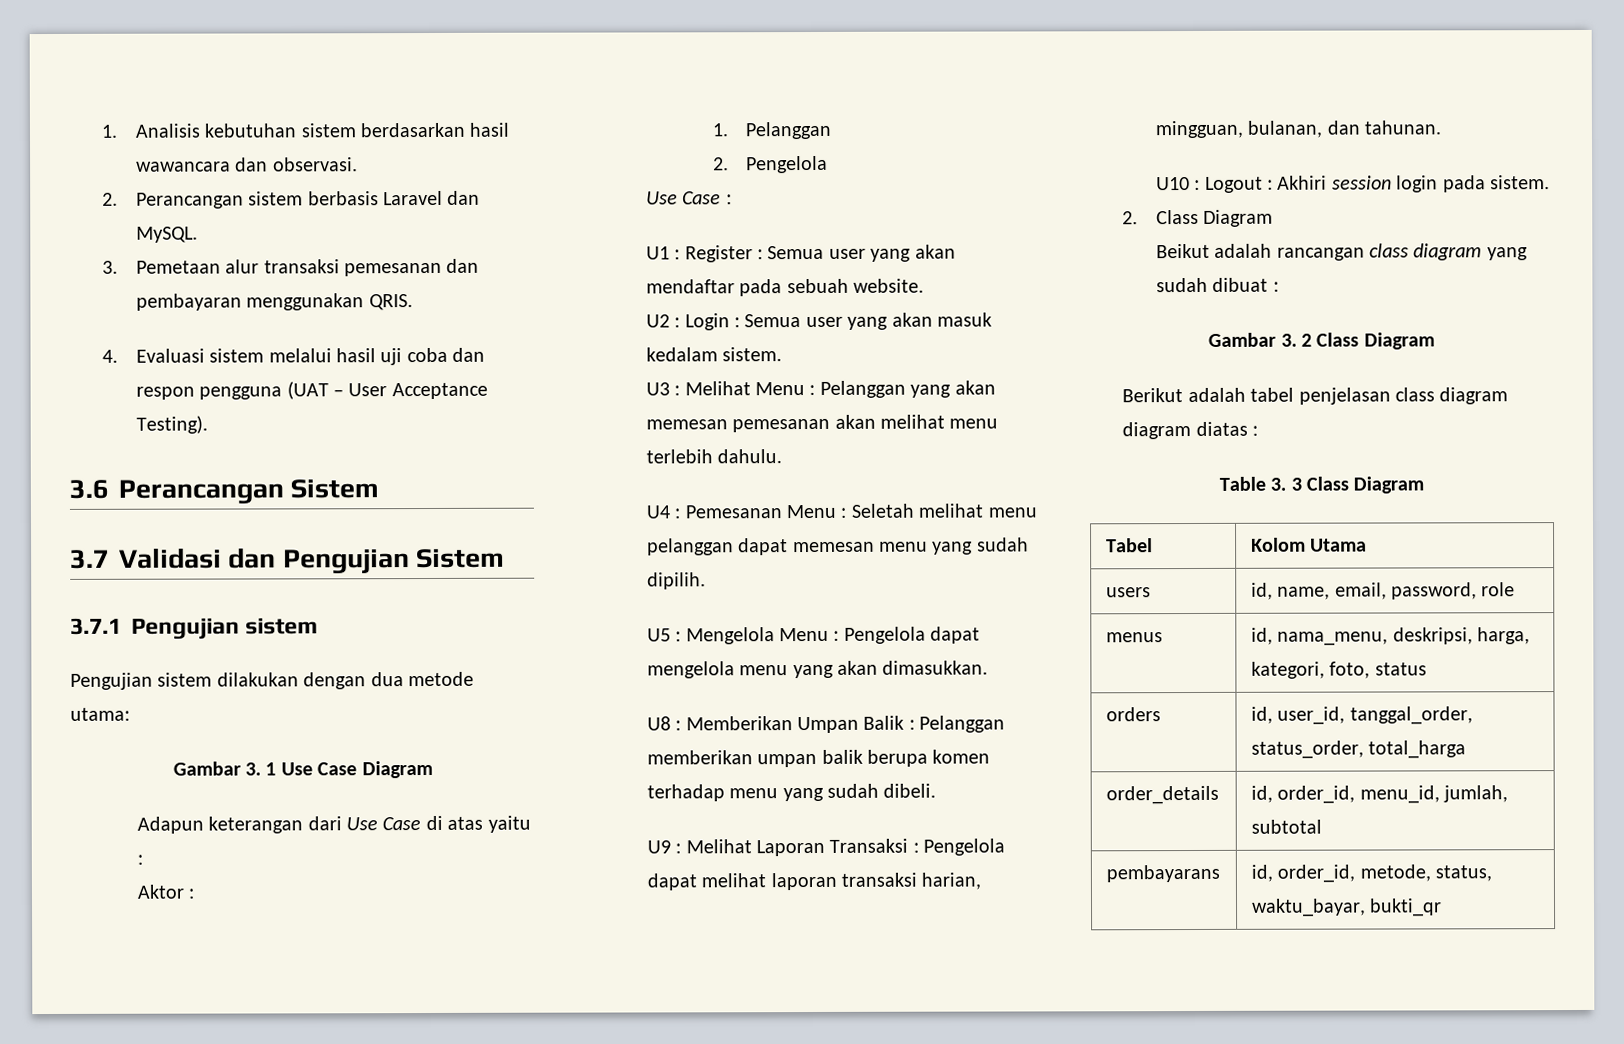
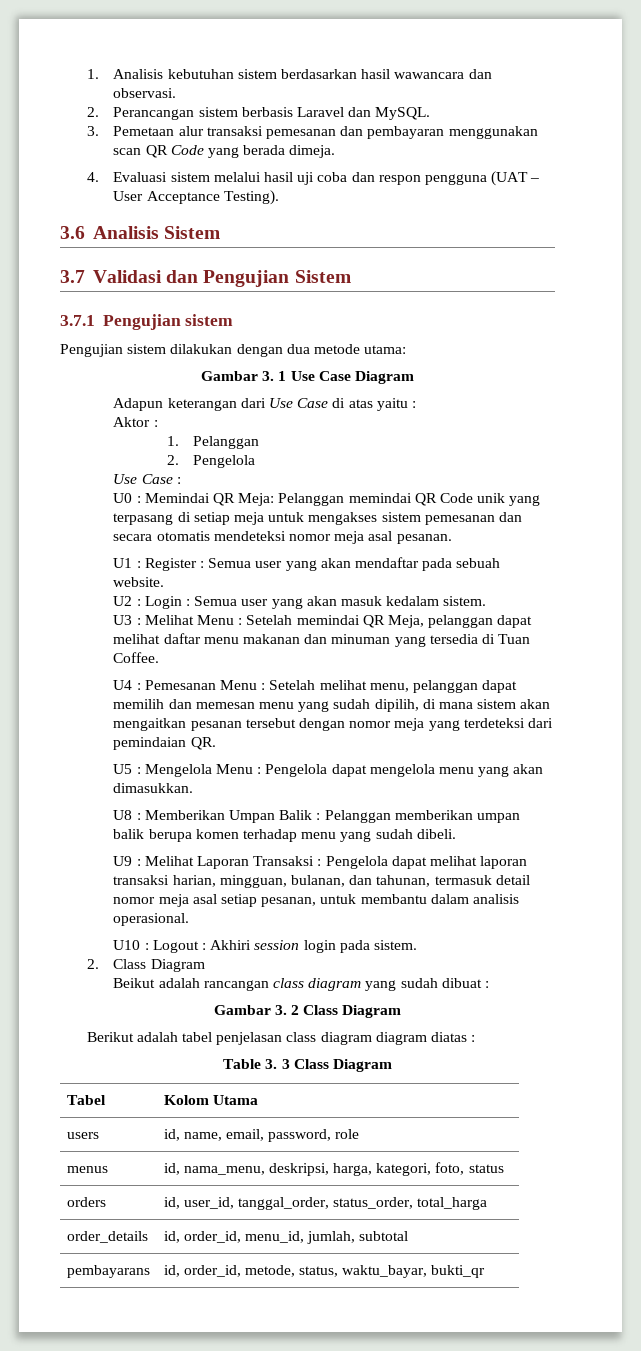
[368,294,413,311] QRIS. -> [113,145,336,158] scan QR Code yang berada dimeja.
[118,479,284,504] Perancangan -> [92,226,159,239] Analisis
(732, 199) none -> [113,493,541,506] [113,512,522,525] [113,531,452,544] // U0 : Memindai QR Meja: Pelanggan memindai QR Code unik yang terpasang di setiap meja untuk mengakses sistem pemesanan dan secara otomatis mendeteksi nomor meja asal pesanan.
[819,380,996,398] [645,414,999,433] [645,449,783,464] Pelanggan yang akan memesan pemesanan akan melihat menu terlebih dahulu. -> [246,615,533,628] [113,633,531,647] [113,652,160,663] Setelah memindai QR Meja, pelanggan dapat melihat daftar menu makanan dan minuman yang tersedia di Tuan Coffee.
[850,503,1037,518] [646,537,1029,556] [646,572,706,590] Seletah melihat menu pelanggan dapat memesan menu yang sudah dipilih. -> [269,680,518,693] [113,699,551,712] [113,718,553,731] [113,737,216,750] Setelah melihat menu, pelanggan dapat memilih dan memesan menu yang sudah dipilih, di mana sistem akan mengaitkan pesanan tersebut dengan nomor meja yang terdeteksi dari pemindaian QR.
[1364,120,1442,135] tahunan. -> [376,875,530,887] [113,894,519,907] [113,913,190,926] tahunan, termasuk detail nomor meja asal setiap pesanan, untuk membantu dalam analisis operasional.

